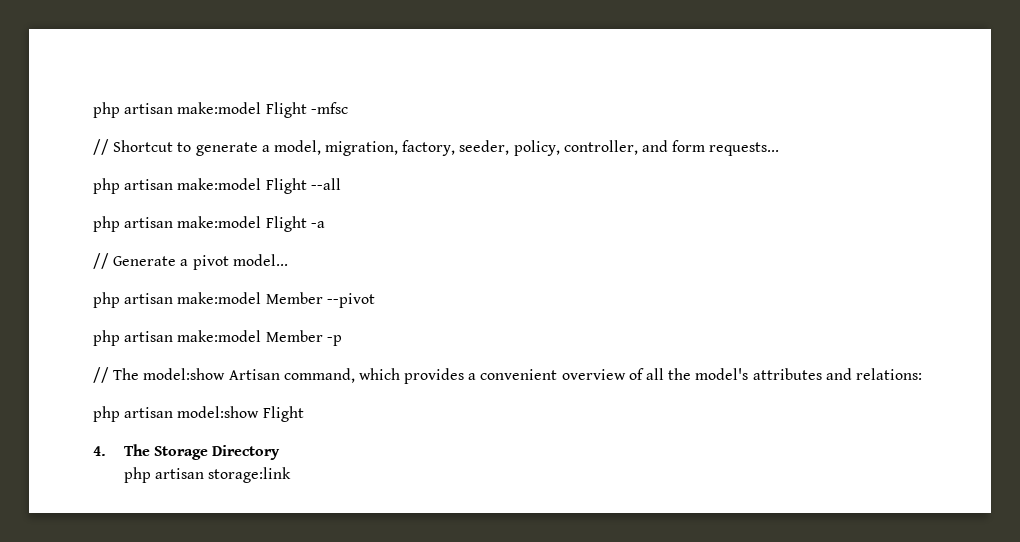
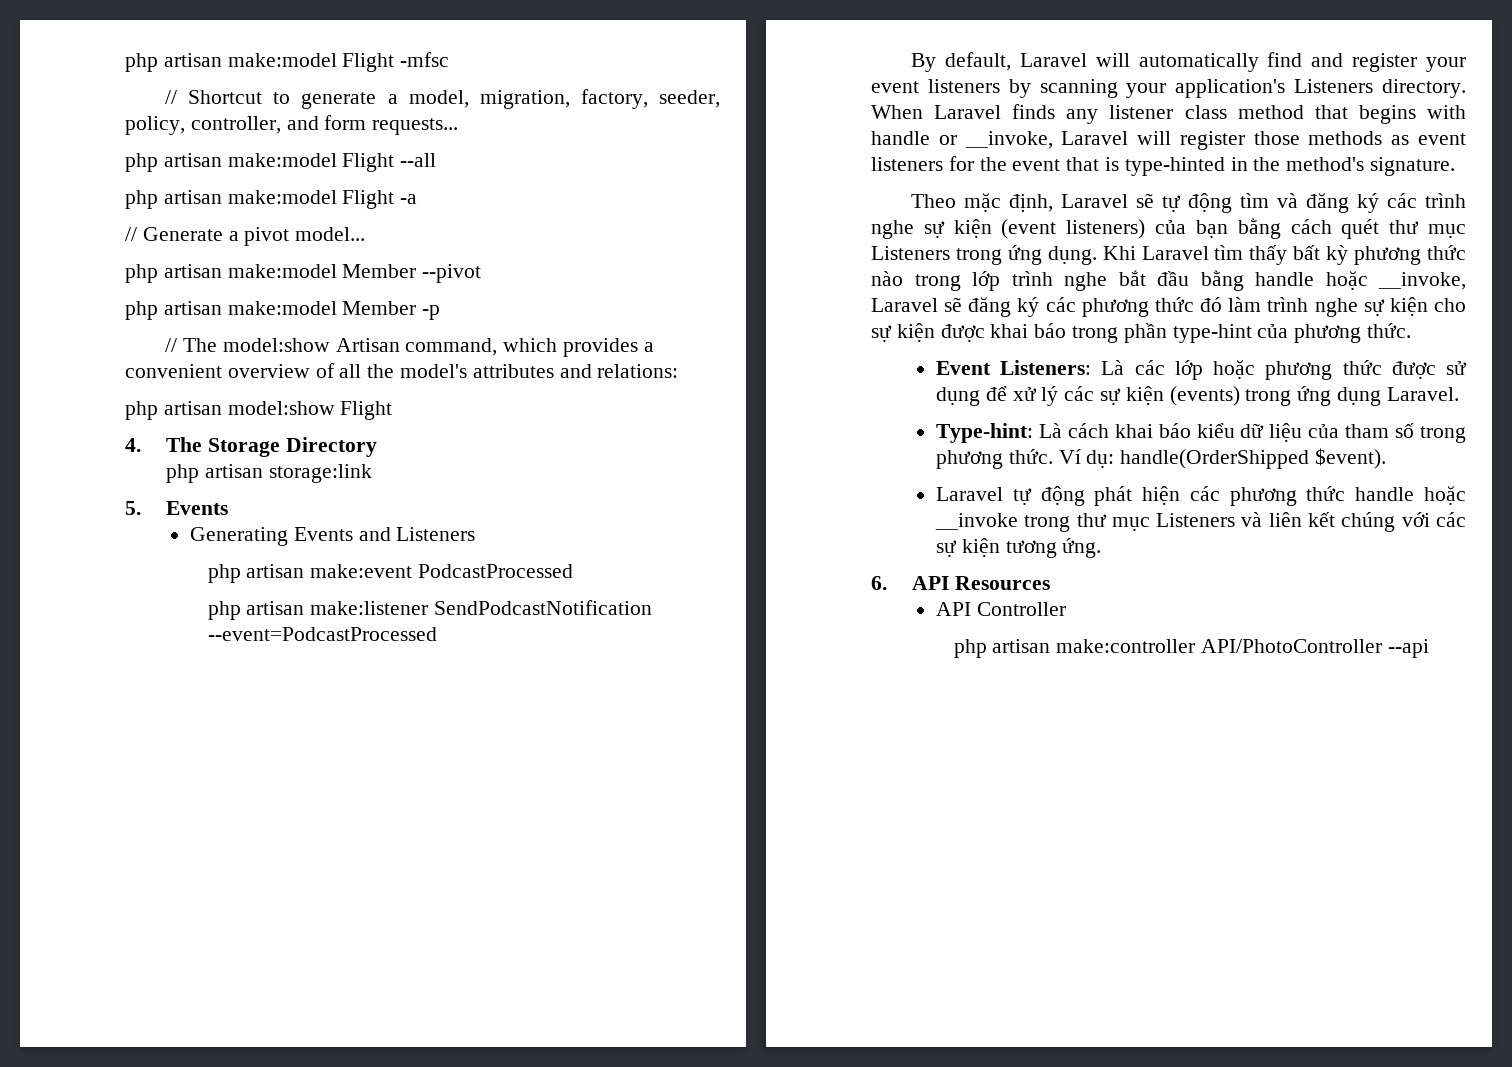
(291, 475) none -> [125,501,229,515] [189,527,476,546] [207,564,573,583] [207,600,652,620] [207,627,437,641] [911,52,1466,72] [871,79,1466,98] [871,104,1466,124] [871,131,1466,150] [871,156,1456,176] [911,193,1466,213] [871,218,1466,239] [871,245,1466,265] [871,270,1466,291] [871,297,1466,317] [871,323,1412,343] [935,360,1467,380] [935,386,1459,406] [935,423,1466,443] [935,448,1386,469] [935,486,1466,506] [934,512,1466,532] [935,538,1102,558] [871,576,1051,590] [935,602,1066,616] [953,639,1429,658] // 5. Events // Generating Events and Listeners // php artisan make:event PodcastProcessed // php artisan make:listener SendPodcastNotification --event=PodcastProcessed // By default, Laravel will automatically find and register your event listeners by scanning your application's Listeners directory. When Laravel finds any listener class method that begins with handle or __invoke, Laravel will register those methods as event listeners for the event that is type-hinted in the method's signature. // Theo mặc định, Laravel sẽ tự động tìm và đăng ký các trình nghe sự kiện (event listeners) của bạn bằng cách quét thư mục Listeners trong ứng dụng. Khi Laravel tìm thấy bất kỳ phương thức nào trong lớp trình nghe bắt đầu bằng handle hoặc __invoke, Laravel sẽ đăng ký các phương thức đó làm trình nghe sự kiện cho sự kiện được khai báo trong phần type-hint của phương thức. // Event Listeners: Là các lớp hoặc phương thức được sử dụng để xử lý các sự kiện (events) trong ứng dụng Laravel. // Type-hint: Là cách khai báo kiểu dữ liệu của tham số trong phương thức. Ví dụ: handle(OrderShipped $event). // Laravel tự động phát hiện các phương thức handle hoặc __invoke trong thư mục Listeners và liên kết chúng với các sự kiện tương ứng. // 6. API Resources // API Controller // php artisan make:controller API/PhotoController --api

